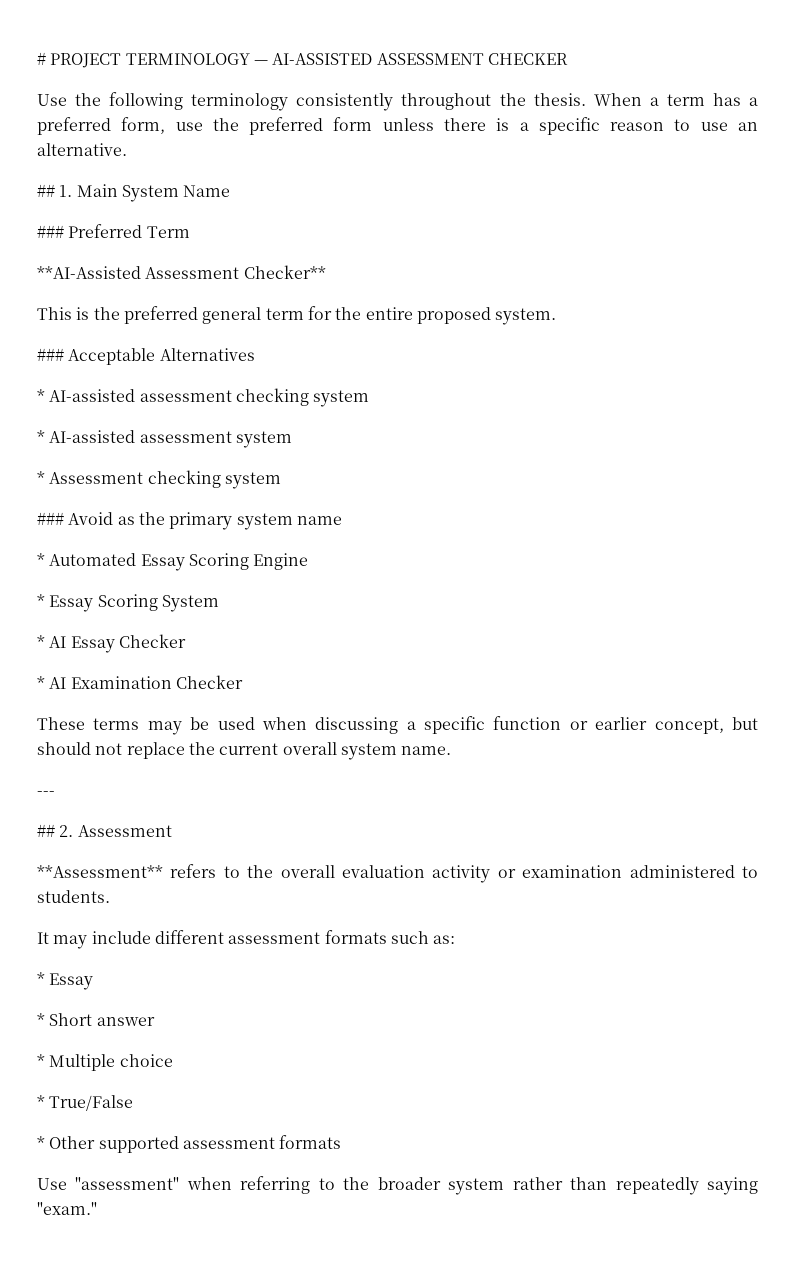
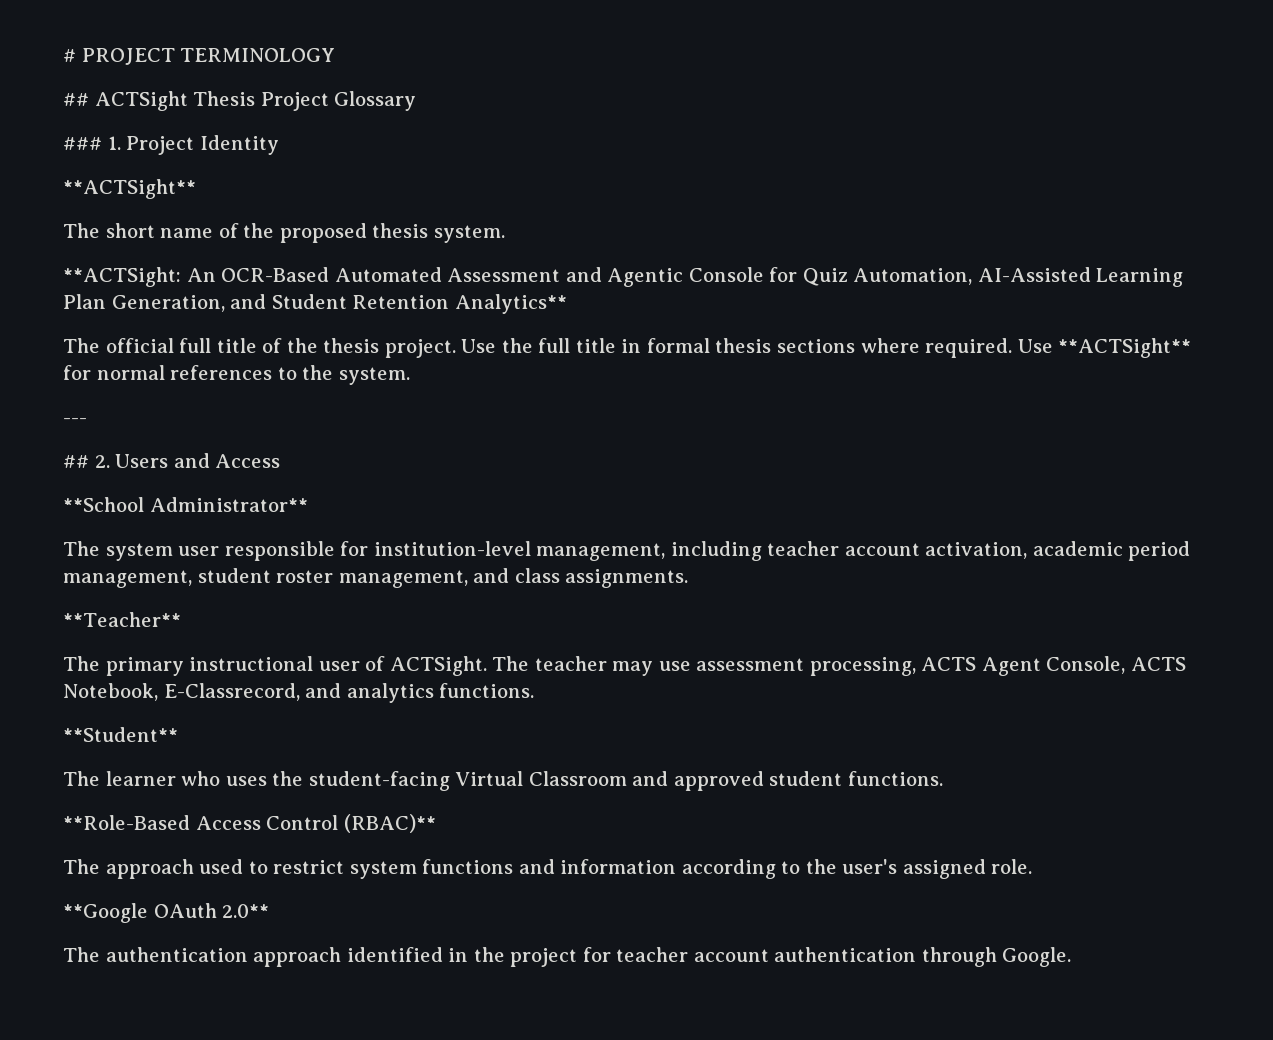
[253,53,568,65] [37,92,759,111] [37,117,759,135] [37,143,127,156] [37,184,231,202] [37,224,190,238] [37,265,326,279] [37,306,557,325] [37,348,255,365] [37,388,370,407] [37,430,292,448] [37,470,281,489] [37,512,342,530] [37,553,309,571] [37,594,219,612] [37,634,186,653] [37,675,243,689] [37,716,758,735] [37,742,452,760] [37,791,55,796] [37,824,172,837] [37,864,759,883] [37,890,110,903] [37,930,456,949] [37,972,94,990] [37,1013,155,1026] [37,1054,173,1071] [37,1095,134,1111] [37,1135,342,1153] [37,1176,758,1195] [37,1202,97,1215] — AI-ASSISTED ASSESSMENT CHECKER // Use the following terminology consistently throughout the thesis. When a term has a preferred form, use the preferred form unless there is a specific reason to use an alternative. // ## 1. Main System Name // ### Preferred Term // **AI-Assisted Assessment Checker** // This is the preferred general term for the entire proposed system. // ### Acceptable Alternatives // * AI-assisted assessment checking system // * AI-assisted assessment system // * Assessment checking system // ### Avoid as the primary system name // * Automated Essay Scoring Engine // * Essay Scoring System // * AI Essay Checker // * AI Examination Checker // These terms may be used when discussing a specific function or earlier concept, but should not replace the current overall system name. // --- // ## 2. Assessment // **Assessment** refers to the overall evaluation activity or examination administered to students. // It may include different assessment formats such as: // * Essay // * Short answer // * Multiple choice // * True/False // * Other supported assessment formats // Use "assessment" when referring to the broader system rather than repeatedly saying "exam." -> [63,91,417,111] [63,135,279,155] [63,179,196,199] [63,223,505,243] [63,267,1184,287] [63,294,567,314] [63,338,1192,358] [63,365,410,385] [63,418,87,424] [63,453,281,468] [63,497,308,512] [63,541,1191,561] [63,568,689,588] [63,612,181,627] [63,656,1187,676] [63,683,535,703] [63,727,178,742] [63,771,943,791] [63,814,436,833] [63,859,1033,879] [63,903,270,923] [63,947,1072,967] // ## ACTSight Thesis Project Glossary // ### 1. Project Identity // **ACTSight** // The short name of the proposed thesis system. // **ACTSight: An OCR-Based Automated Assessment and Agentic Console for Quiz Automation, AI-Assisted Learning Plan Generation, and Student Retention Analytics** // The official full title of the thesis project. Use the full title in formal thesis sections where required. Use **ACTSight** for normal references to the system. // --- // ## 2. Users and Access // **School Administrator** // The system user responsible for institution-level management, including teacher account activation, academic period management, student roster management, and class assignments. // **Teacher** // The primary instructional user of ACTSight. The teacher may use assessment processing, ACTS Agent Console, ACTS Notebook, E-Classrecord, and analytics functions. // **Student** // The learner who uses the student-facing Virtual Classroom and approved student functions. // **Role-Based Access Control (RBAC)** // The approach used to restrict system functions and information according to the user's assigned role. // **Google OAuth 2.0** // The authentication approach identified in the project for teacher account authentication through Google.

